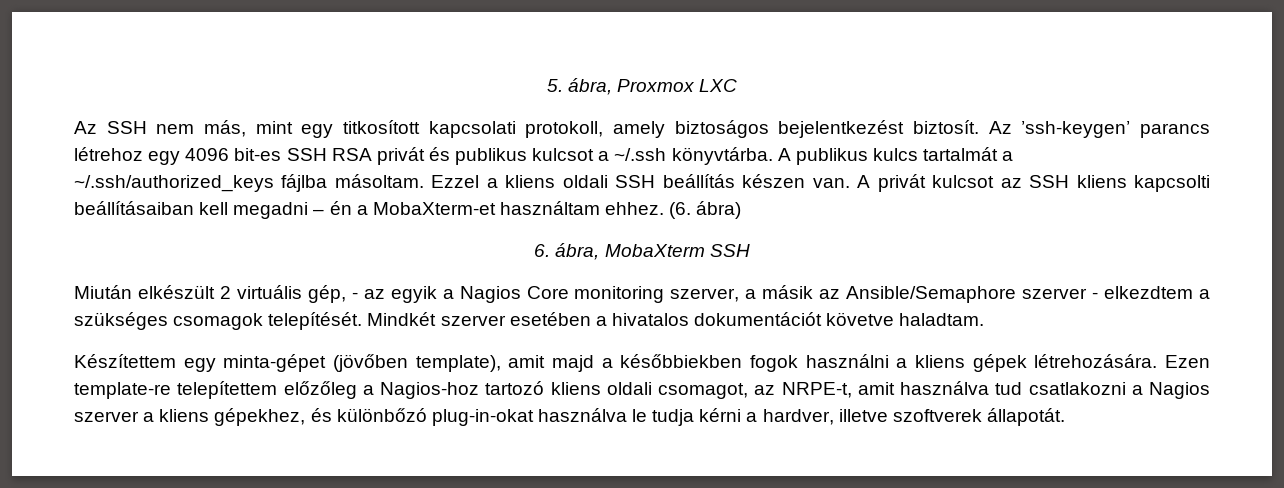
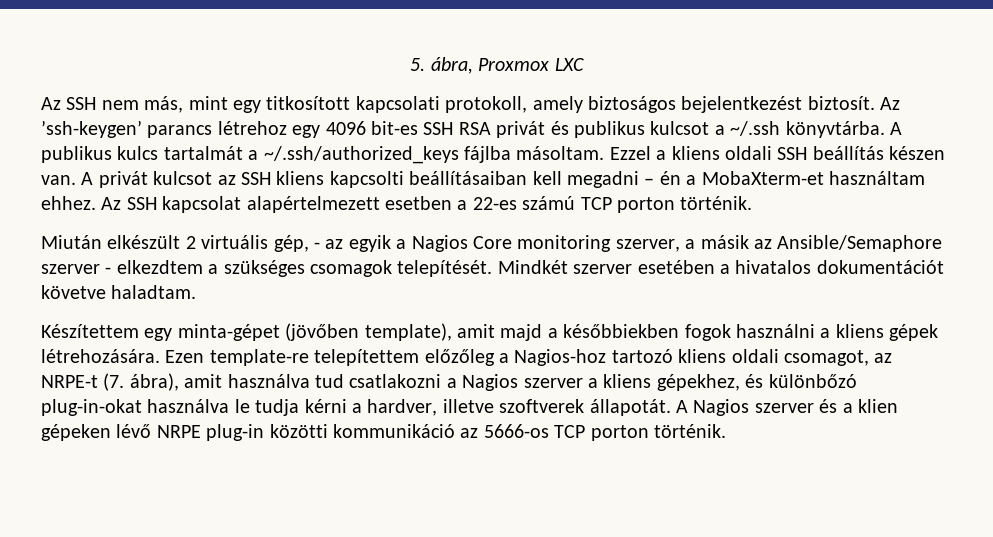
[669,201,742,219] [534,243,750,260] (6. ábra) // 6. ábra, MobaXterm SSH -> [101,196,753,213] Az SSH kapcsolat alapértelmezett esetben a 22-es számú TCP porton történik.
[781,382,852,398] NRPE-t, -> [41,373,179,391] NRPE-t (7. ábra),
(1065, 417) none -> [675,399,898,416] [41,424,726,441] A Nagios szerver és a klien gépeken lévő NRPE plug-in közötti kommunikáció az 5666-os TCP porton történik.

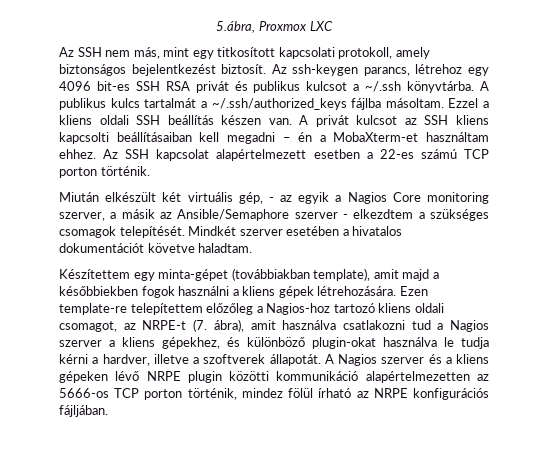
[410,57,473,74] 5. ábra, -> [216,21,256,33] 5.ábra,
[587,96,676,113] biztoságos -> [59,64,126,76] biztonságos
[41,120,213,138] ’ssh-keygen’ parancs -> [292,64,410,76] ssh-keygen parancs,
[185,236,196,249] 2 -> [162,192,182,202] két
[285,323,360,341] (jövőben -> [231,268,310,281] (továbbiakban
[315,374,442,388] tud csatlakozni -> [342,320,431,330] csatlakozni tud
[768,374,857,388] [41,399,142,416] különbőzó plug-in-okat -> [247,337,376,349] különböző plugin-okat
(494, 406) none -> [193,357,199,364] a
[857,399,898,413] klien -> [456,354,489,364] kliens
[206,424,265,441] plug-in -> [187,371,222,383] plugin
(455, 431) none -> [365,371,470,383] alapértelmezetten
[653,424,726,438] történik. -> [187,388,490,400] [59,405,108,417] történik, mindez fölül írható az NRPE konfigurációs fájljában.

